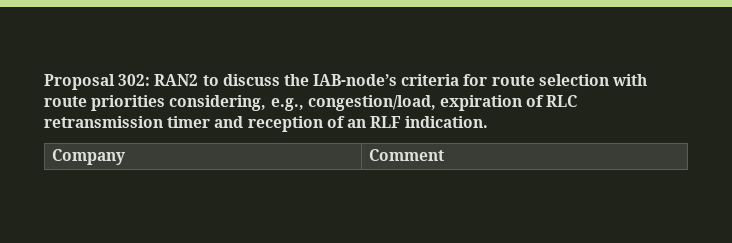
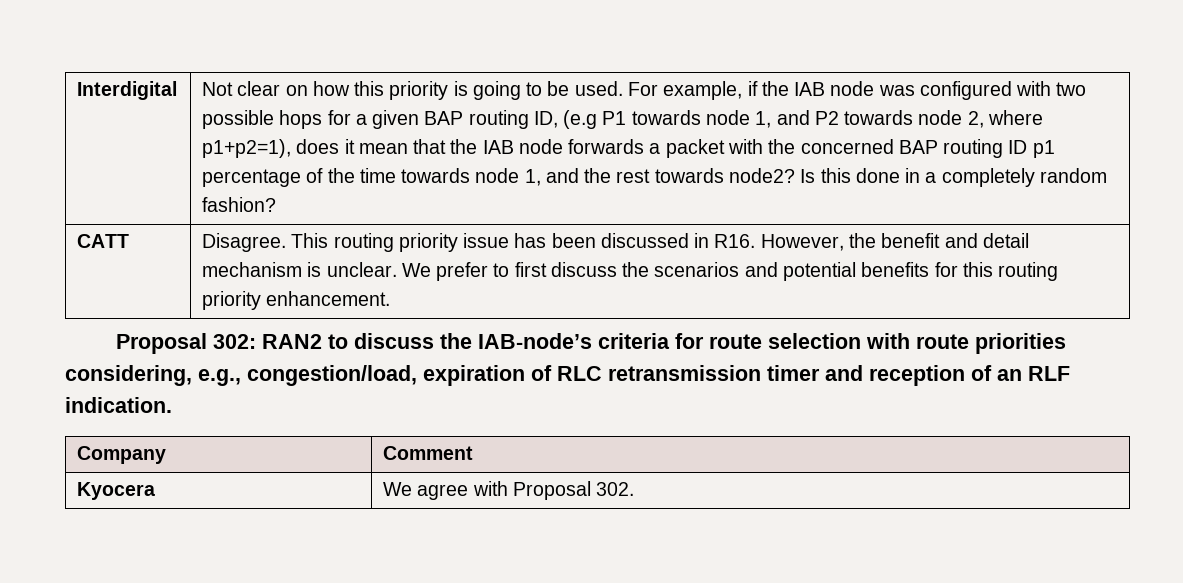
(44, 82) none -> [77,81,178,100] [202,81,1087,100] [202,110,1043,129] [202,139,1055,158] [202,168,1107,187] [202,197,277,212] [77,234,130,248] [202,233,1029,252] [202,262,1059,281] [202,291,391,310] Interdigital | Not clear on how this priority is going to be used. For example, if the IAB node was configured with two possible hops for a given BAP routing ID, (e.g P1 towards node 1, and P2 towards node 2, where p1+p2=1), does it mean that the IAB node forwards a packet with the concerned BAP routing ID p1 percentage of the time towards node 1, and the rest towards node2? Is this done in a completely random fashion? // CATT | Disagree. This routing priority issue has been discussed in R16. However, the benefit and detail mechanism is unclear. We prefer to first discuss the scenarios and potential benefits for this routing priority enhancement. //
(445, 155) none -> [77,482,156,500] [383,481,635,500] // Kyocera | We agree with Proposal 302.

